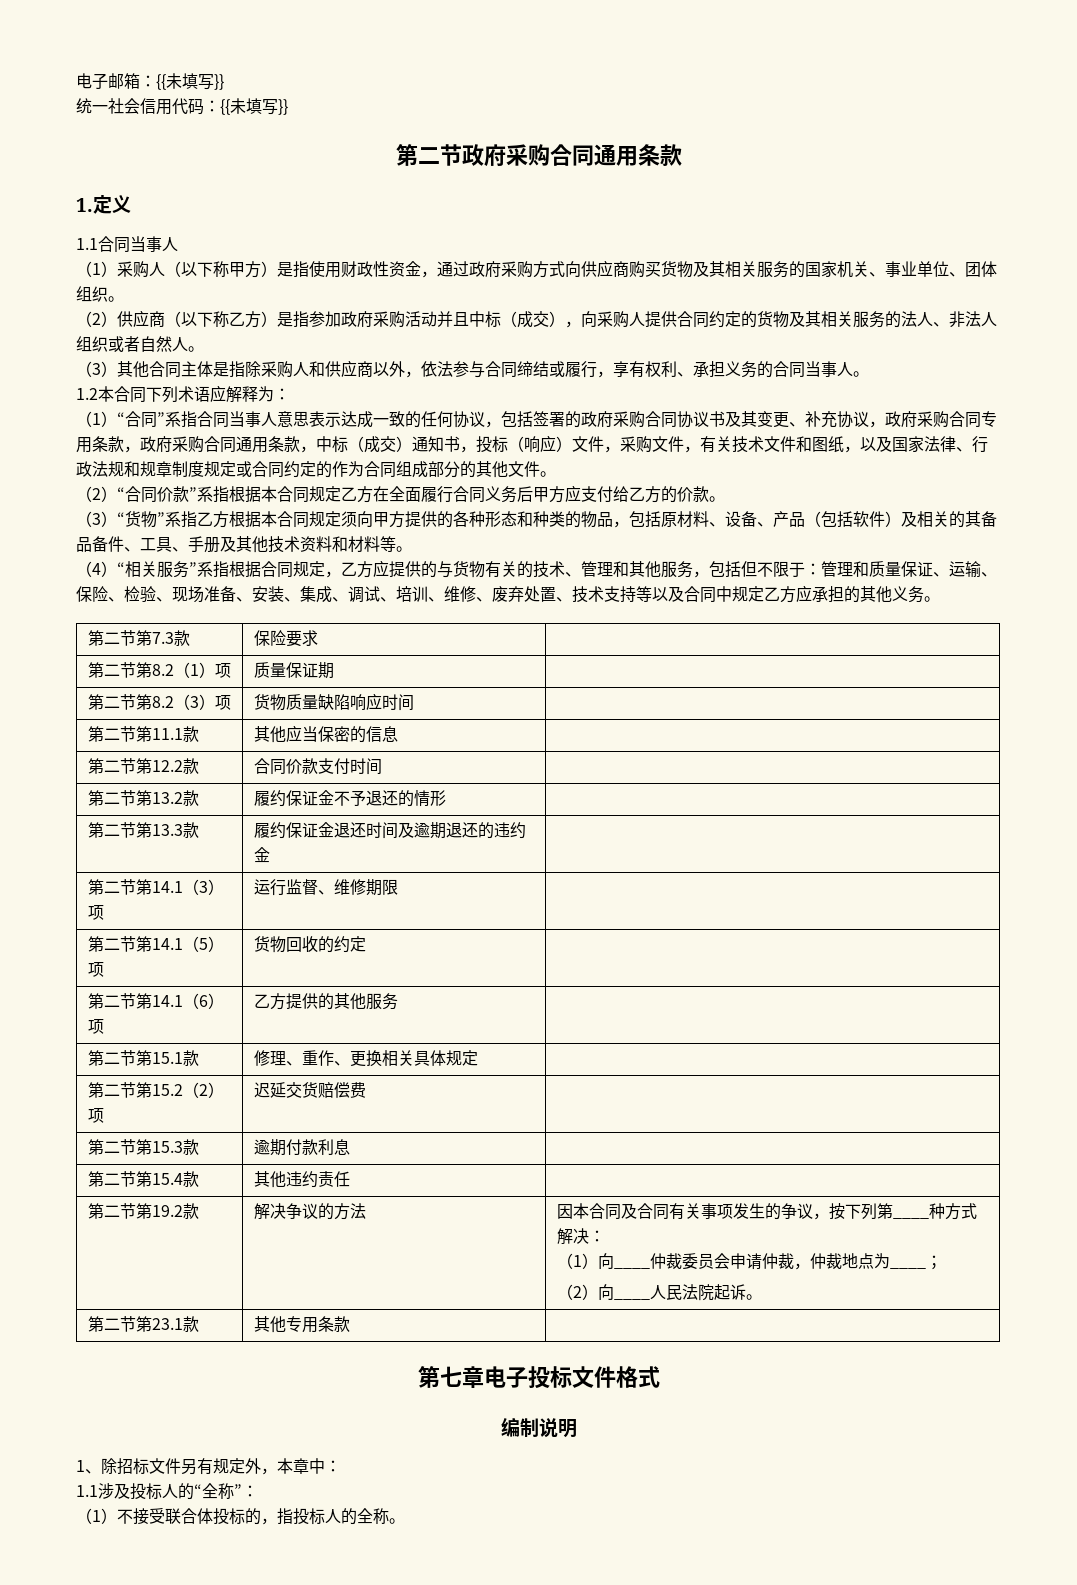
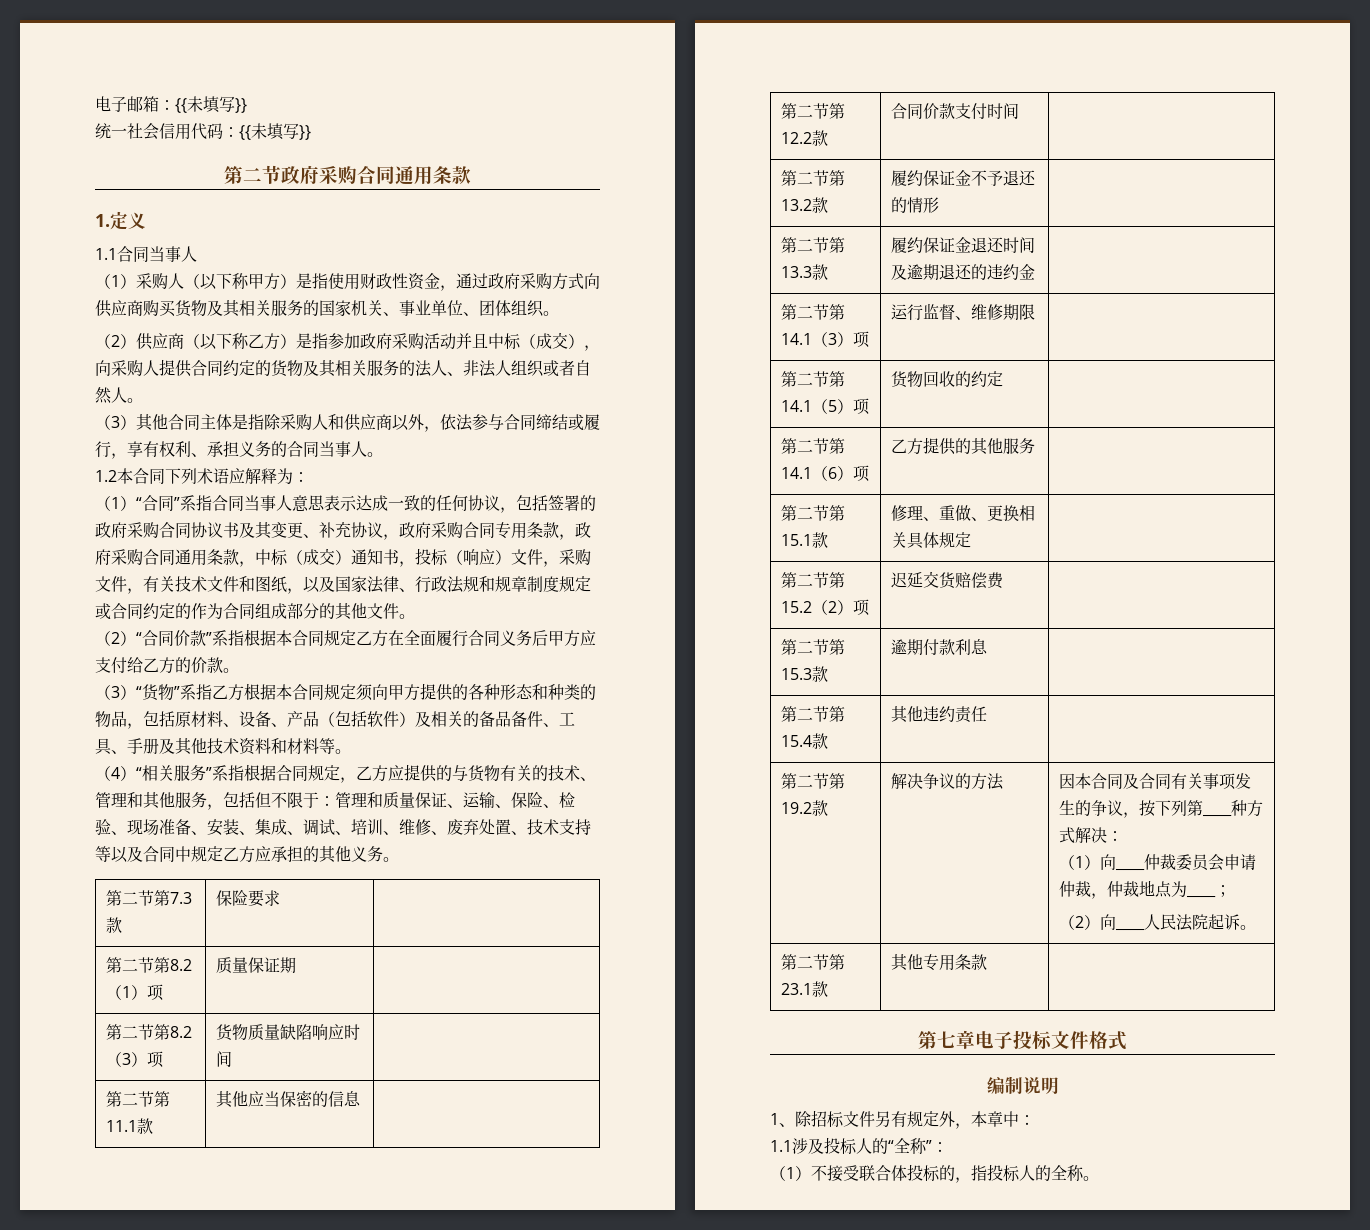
[965,511,981,527] 其 -> (479, 719) none
[317,1050,334,1066] 作 -> [955,505,972,521] 做

